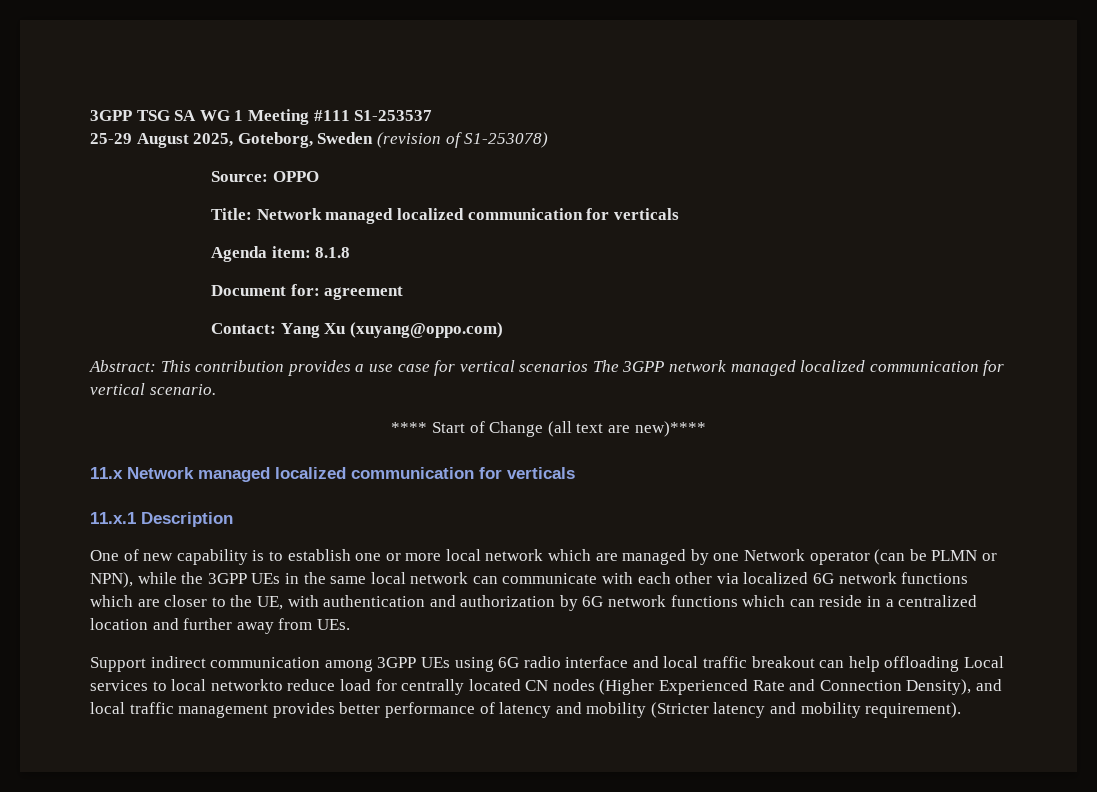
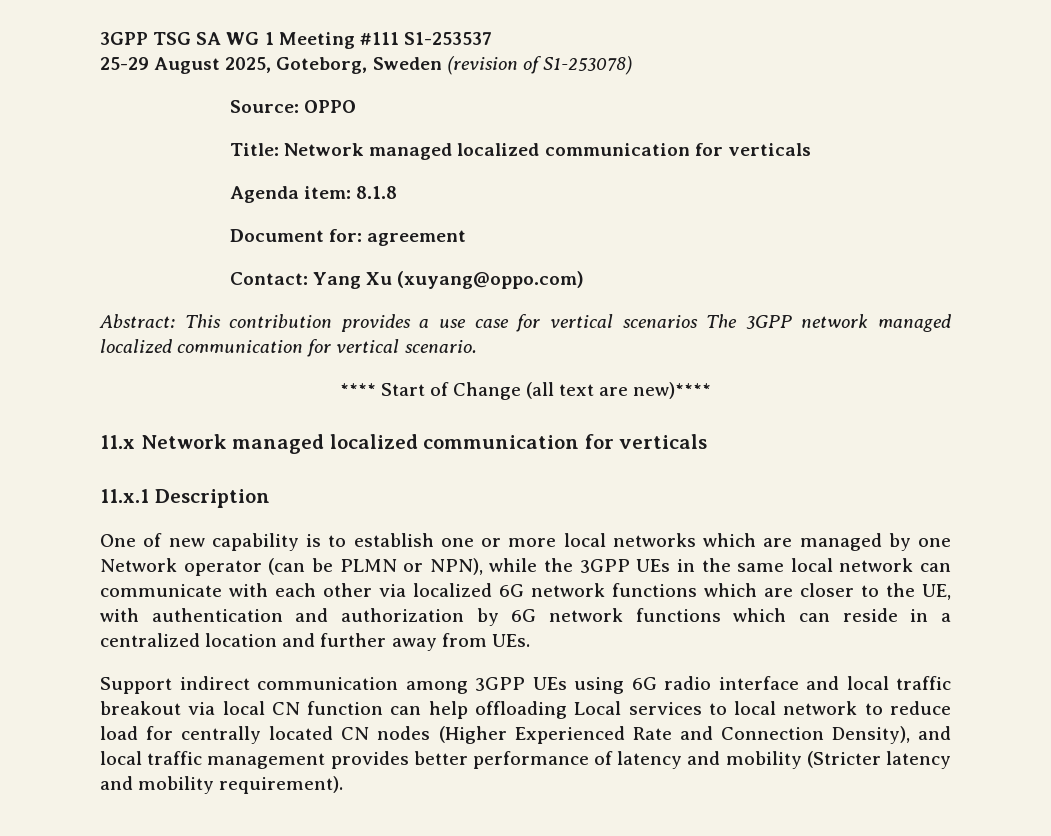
[485,549,544,561] network -> [612,533,696,547] networks
(815, 662) none -> [188,701,384,715] via local CN function
[210,679,283,691] networkto -> [783,701,883,715] network to

